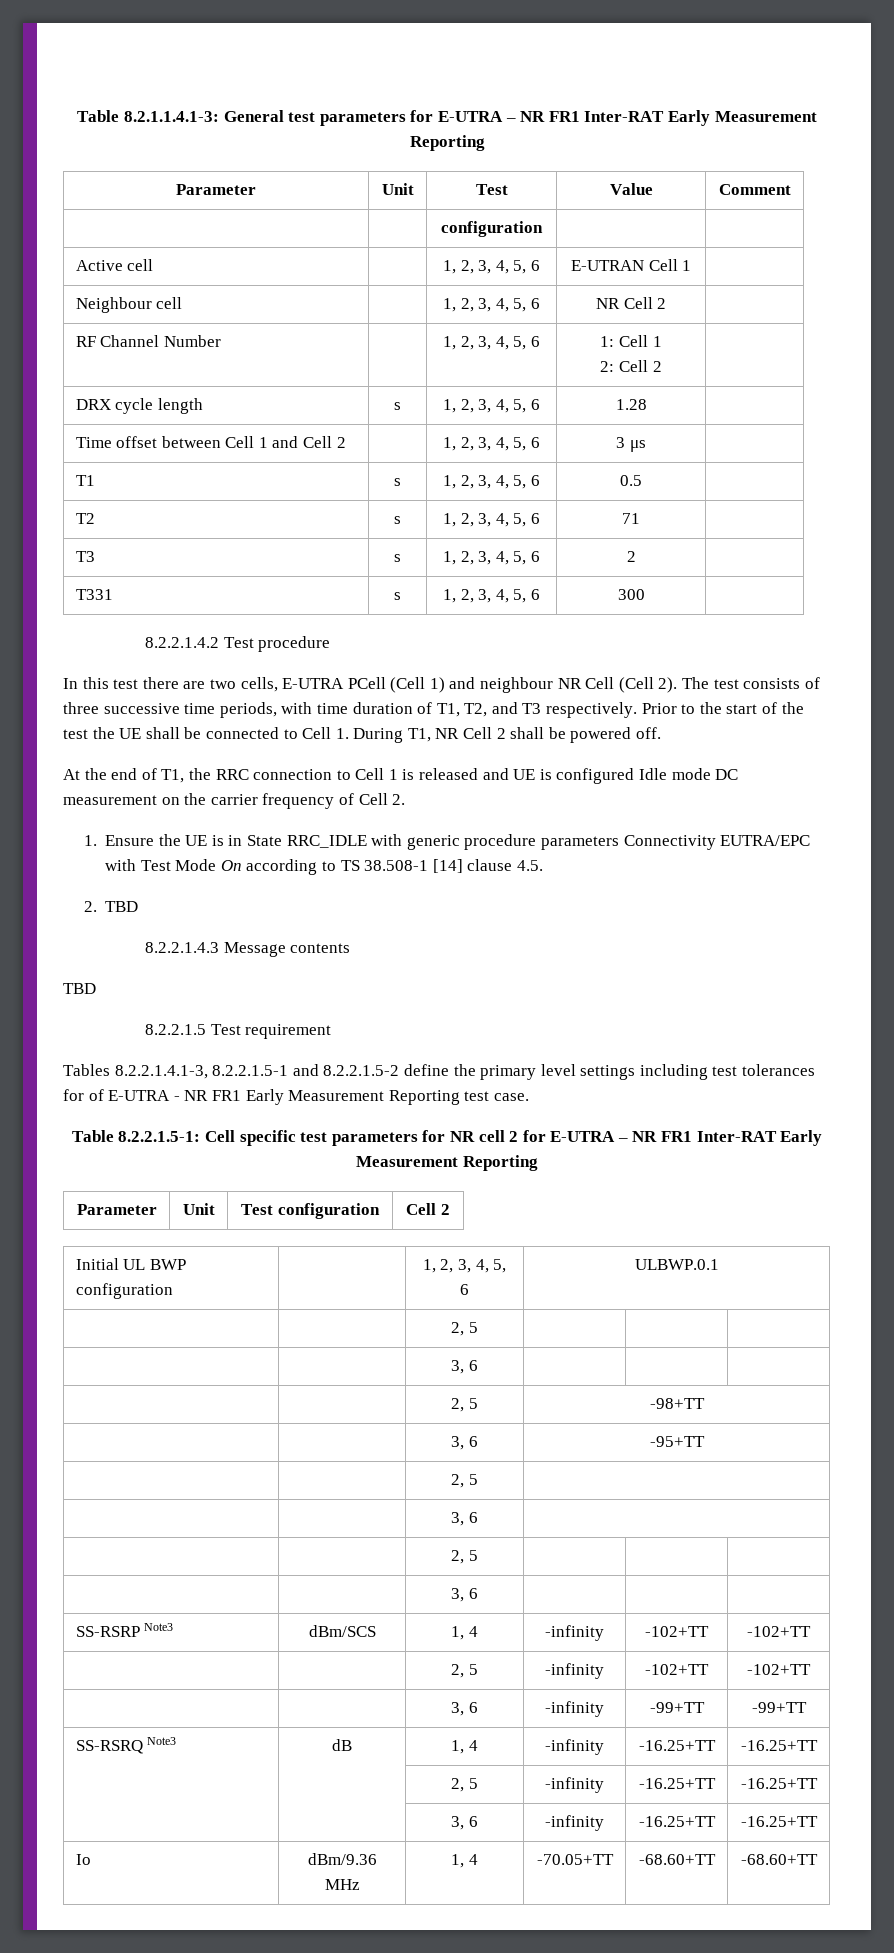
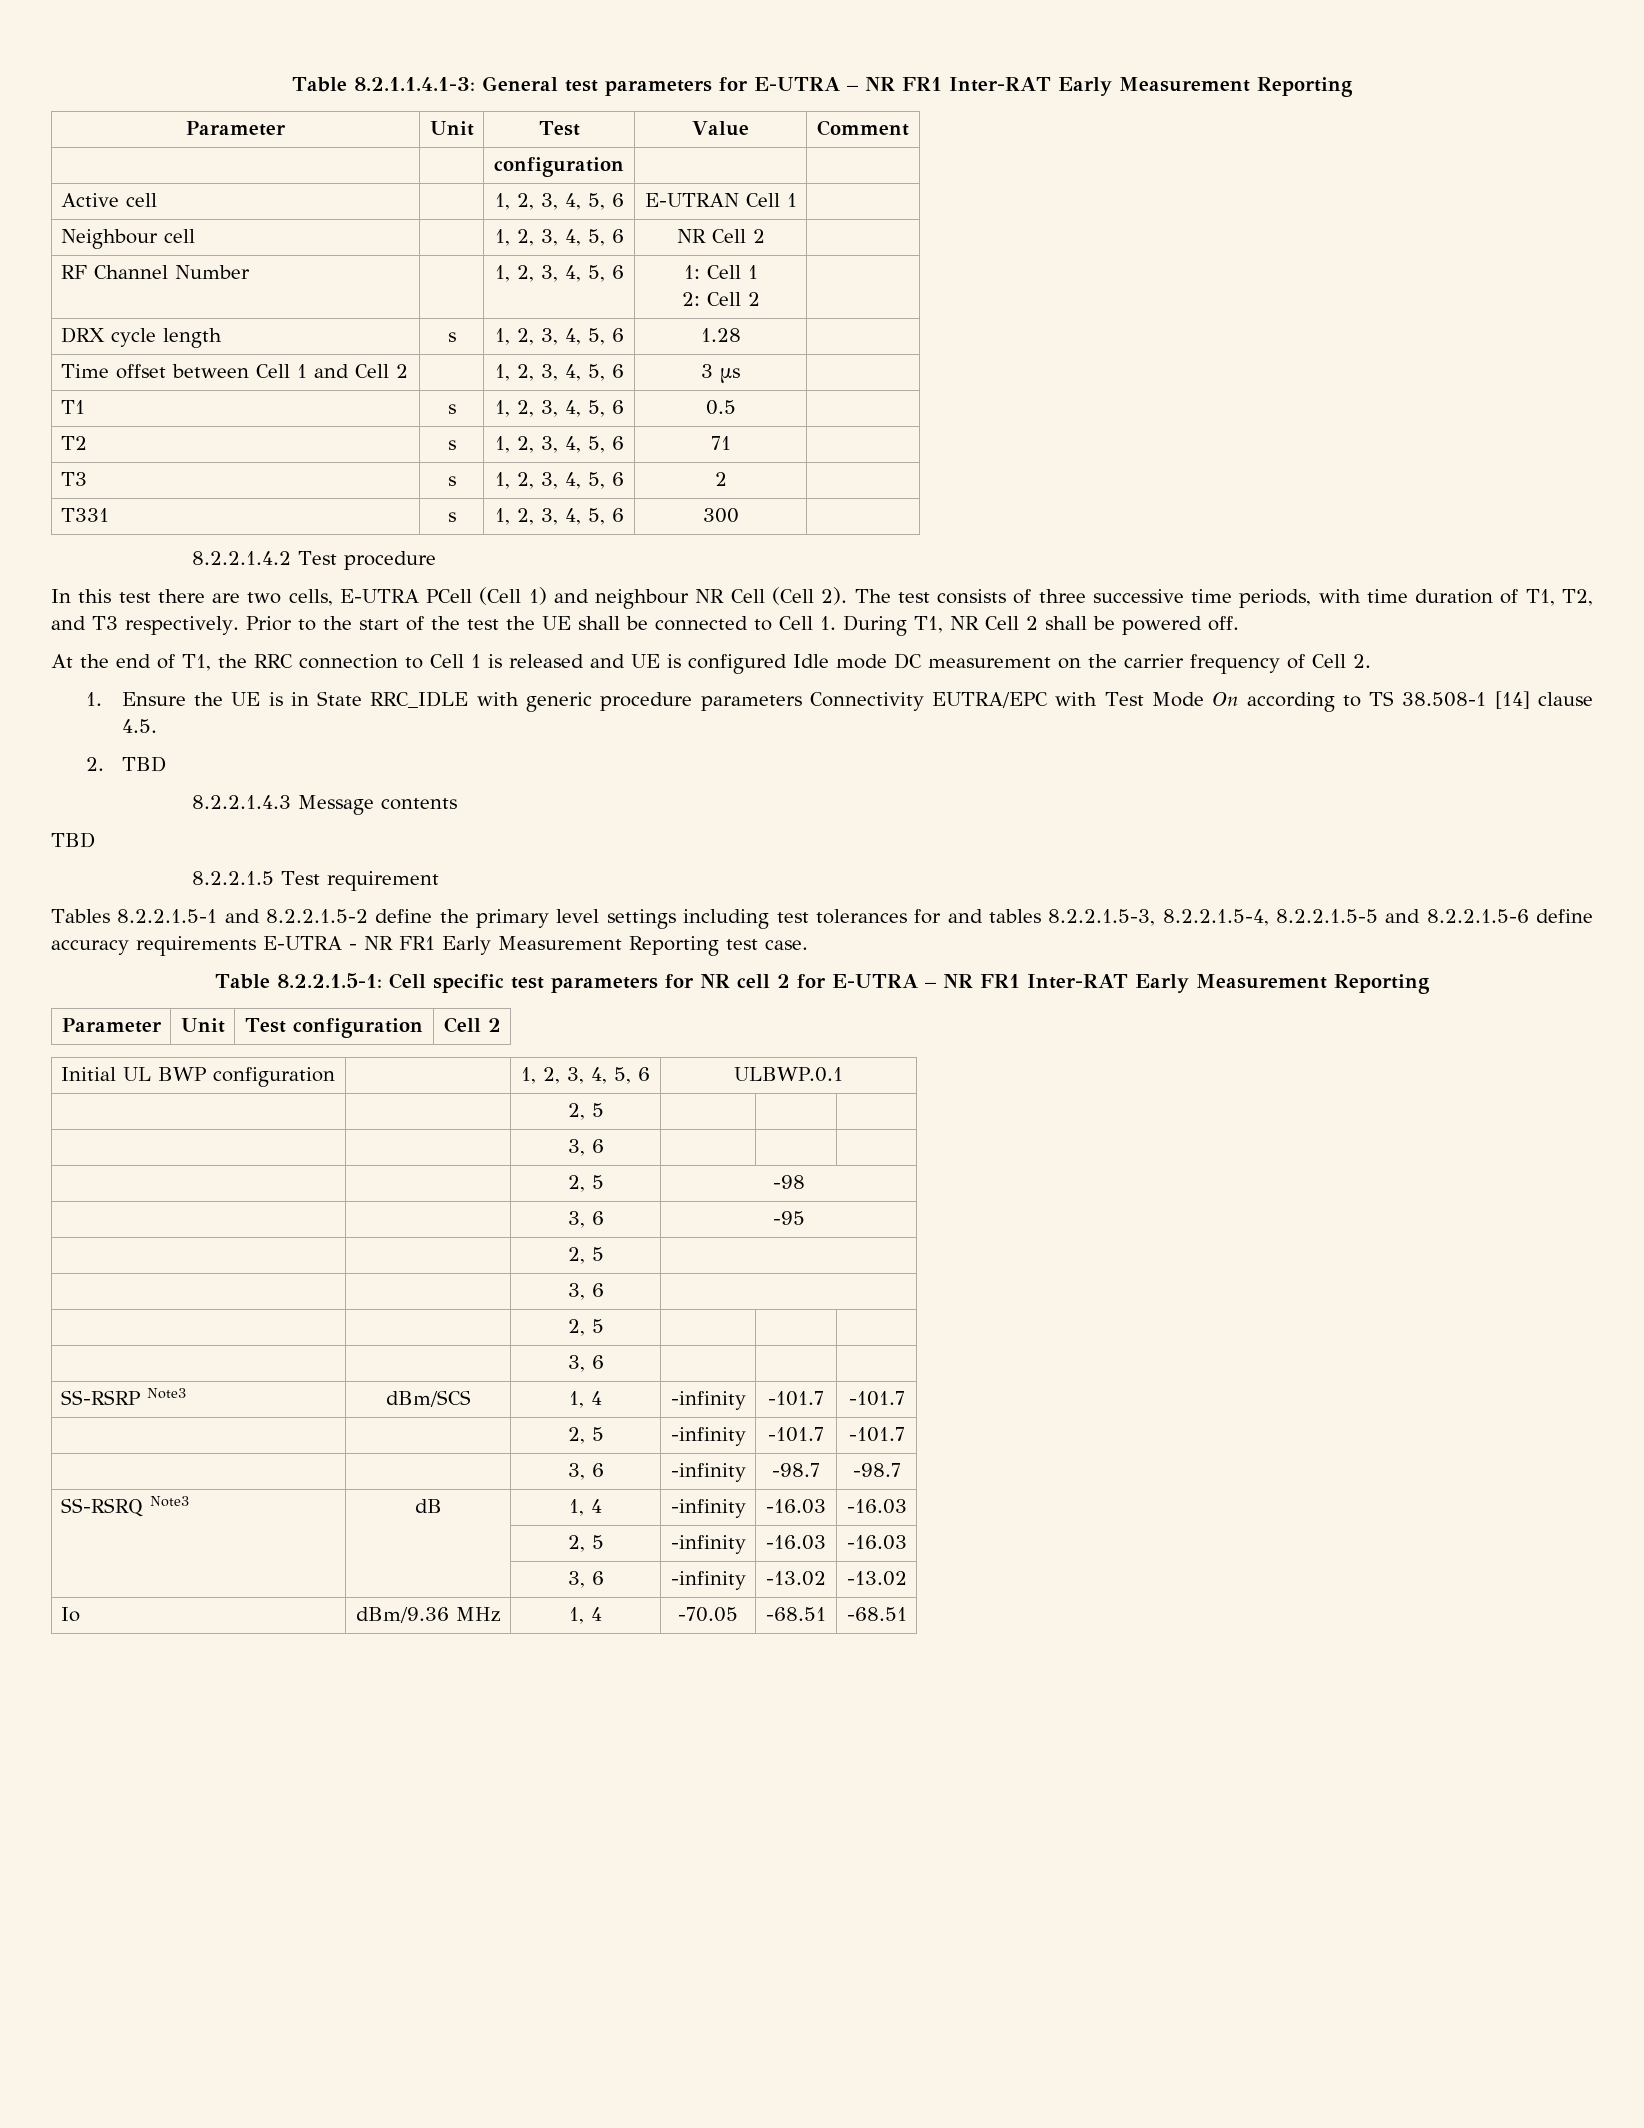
[114,1065,208,1079] 8.2.2.1.4.1-3, -> (110, 916) none
[88,1089,104,1101] of -> [947,909,1593,926] [51,936,256,956] and tables 8.2.2.1.5-3, 8.2.2.1.5-4, 8.2.2.1.5-5 and 8.2.2.1.5-6 define accuracy requirements
[649,1398,705,1409] [451,1436,478,1450] [649,1436,705,1447] -98+TT // | | 3, 6 | -95+TT -> [772,1175,805,1189] [567,1211,604,1228] [772,1211,805,1225] -98 // | | 3, 6 | -95
[645,1626,709,1637] [747,1626,811,1637] [451,1664,478,1678] [545,1663,604,1679] [645,1664,709,1675] [747,1664,811,1675] [451,1702,478,1716] [545,1701,604,1717] [649,1702,705,1713] [751,1702,807,1713] -102+TT | -102+TT // | | 2, 5 | -infinity | -102+TT | -102+TT // | | 3, 6 | -infinity | -99+TT | -99+TT -> [768,1391,824,1406] [848,1391,905,1406] [567,1427,604,1444] [670,1427,746,1446] [768,1427,824,1442] [848,1427,905,1442] [567,1463,604,1480] [670,1463,746,1482] [772,1463,820,1477] [852,1463,901,1477] -101.7 | -101.7 // | | 2, 5 | -infinity | -101.7 | -101.7 // | | 3, 6 | -infinity | -98.7 | -98.7
[638,1740,716,1751] [740,1740,818,1751] [451,1778,478,1792] [545,1777,604,1793] [638,1778,716,1789] [740,1778,818,1789] [451,1816,478,1830] [545,1815,604,1831] [638,1816,716,1827] [740,1816,818,1827] -16.25+TT | -16.25+TT // | | 2, 5 | -infinity | -16.25+TT | -16.25+TT // | | 3, 6 | -infinity | -16.25+TT | -16.25+TT -> [766,1499,826,1514] [846,1499,907,1514] [567,1535,604,1552] [670,1535,746,1554] [766,1535,826,1550] [846,1535,907,1550] [567,1571,604,1588] [670,1571,746,1590] [766,1571,826,1586] [846,1571,907,1586] -16.03 | -16.03 // | | 2, 5 | -infinity | -16.03 | -16.03 // | | 3, 6 | -infinity | -13.02 | -13.02
[536,1854,614,1865] [638,1854,716,1865] [740,1854,818,1865] -70.05+TT | -68.60+TT | -68.60+TT -> [678,1607,738,1622] [766,1607,826,1621] [846,1607,907,1621] -70.05 | -68.51 | -68.51

